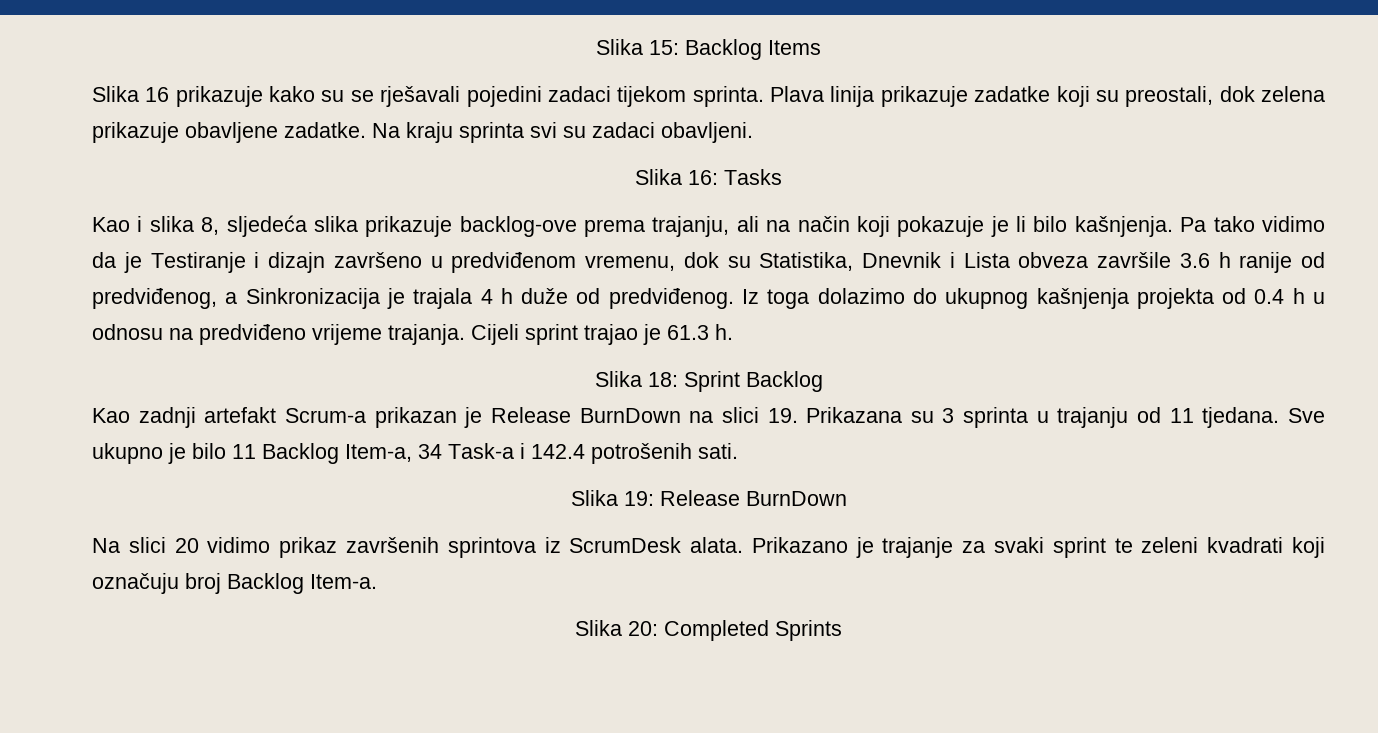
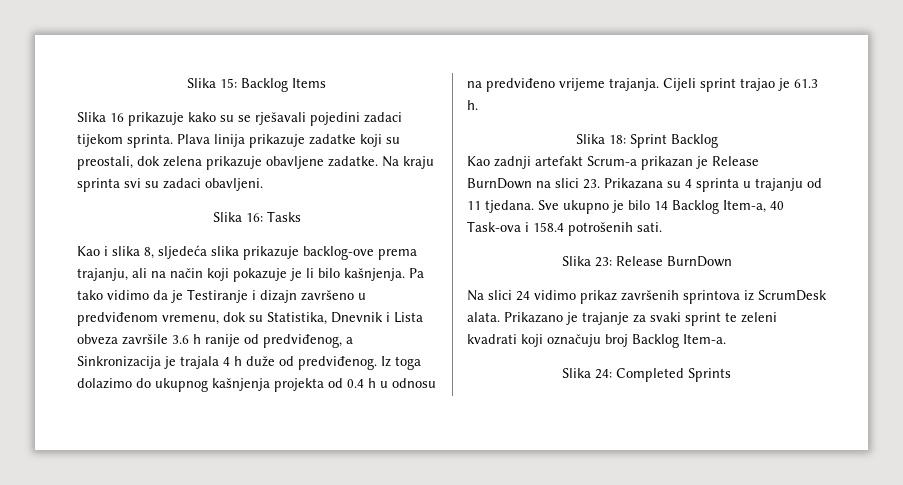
[767,408,798,423] 19. -> [583,179,600,189] 23.
[942,408,955,423] 3 -> [685,179,692,188] 4
[232,444,256,459] 11 -> [654,201,668,210] 14
[418,443,585,459] 34 Task-a i 142.4 -> [770,201,784,210] [467,221,564,232] 40 Task-ova i 158.4
[623,491,654,506] 19: -> [594,257,612,267] 23:
[174,538,199,553] 20 -> [516,291,530,301] 24
[628,621,658,636] 20: -> [595,369,612,379] 24:

